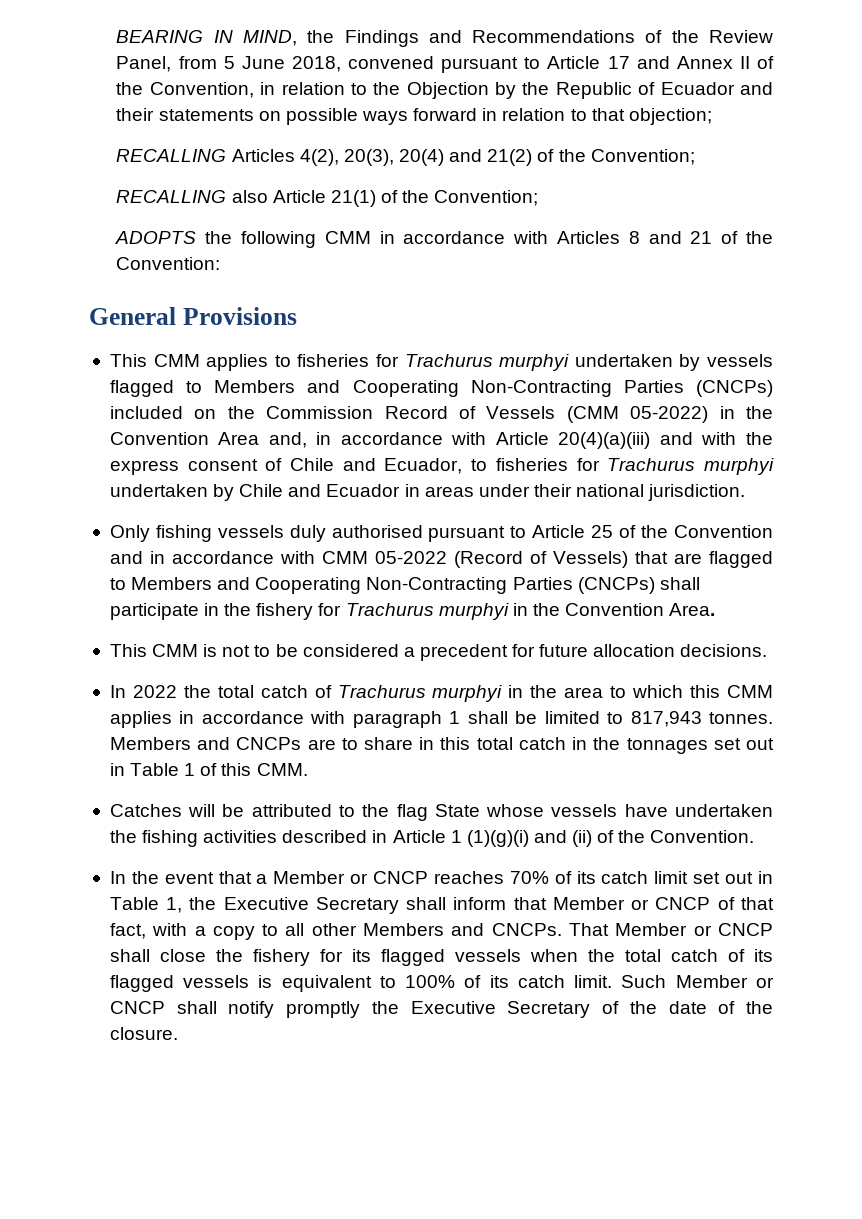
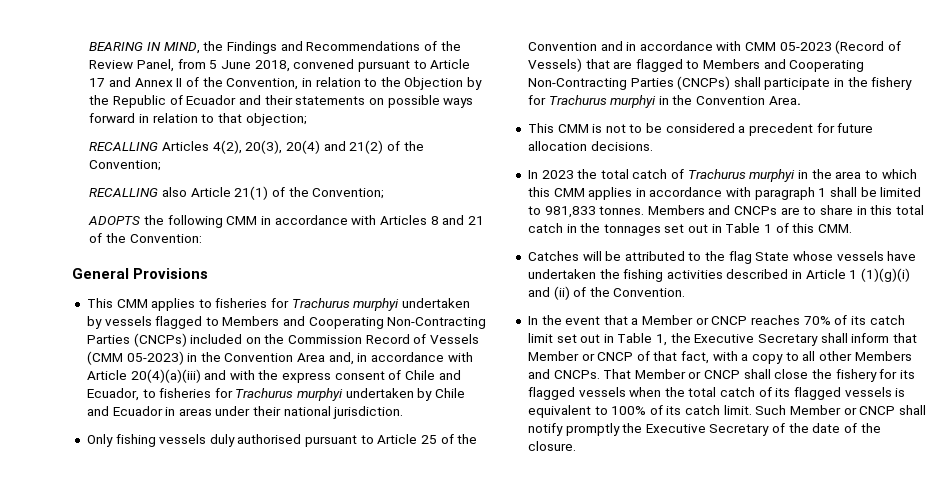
[630,406,709,423] 05-2022) -> [126,351,184,365] 05-2023)
[374,551,447,564] 05-2022 -> [779,42,832,51] 05-2023
[132,685,177,698] 2022 -> [541,170,574,179] 2023
[630,711,702,727] 817,943 -> [544,206,596,218] 981,833

